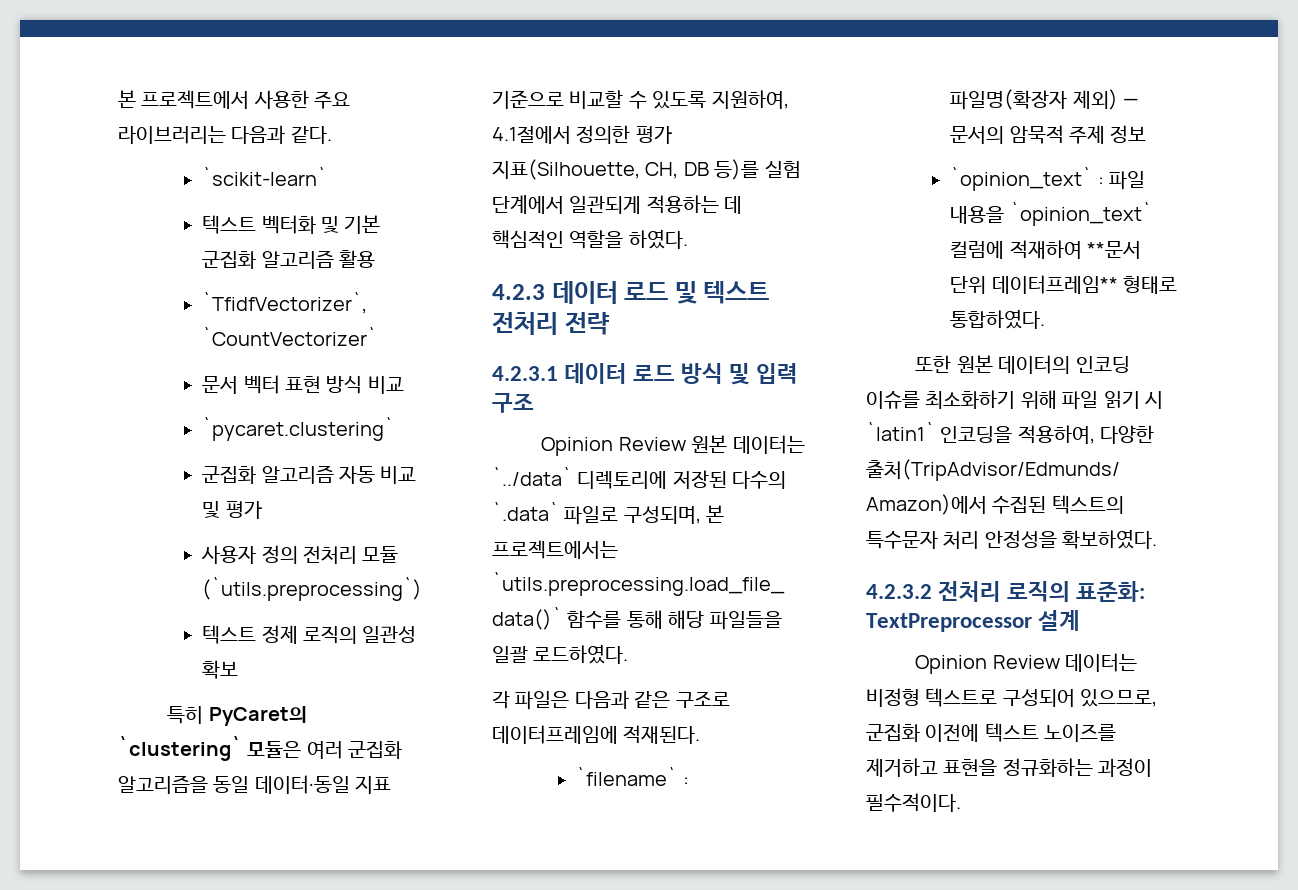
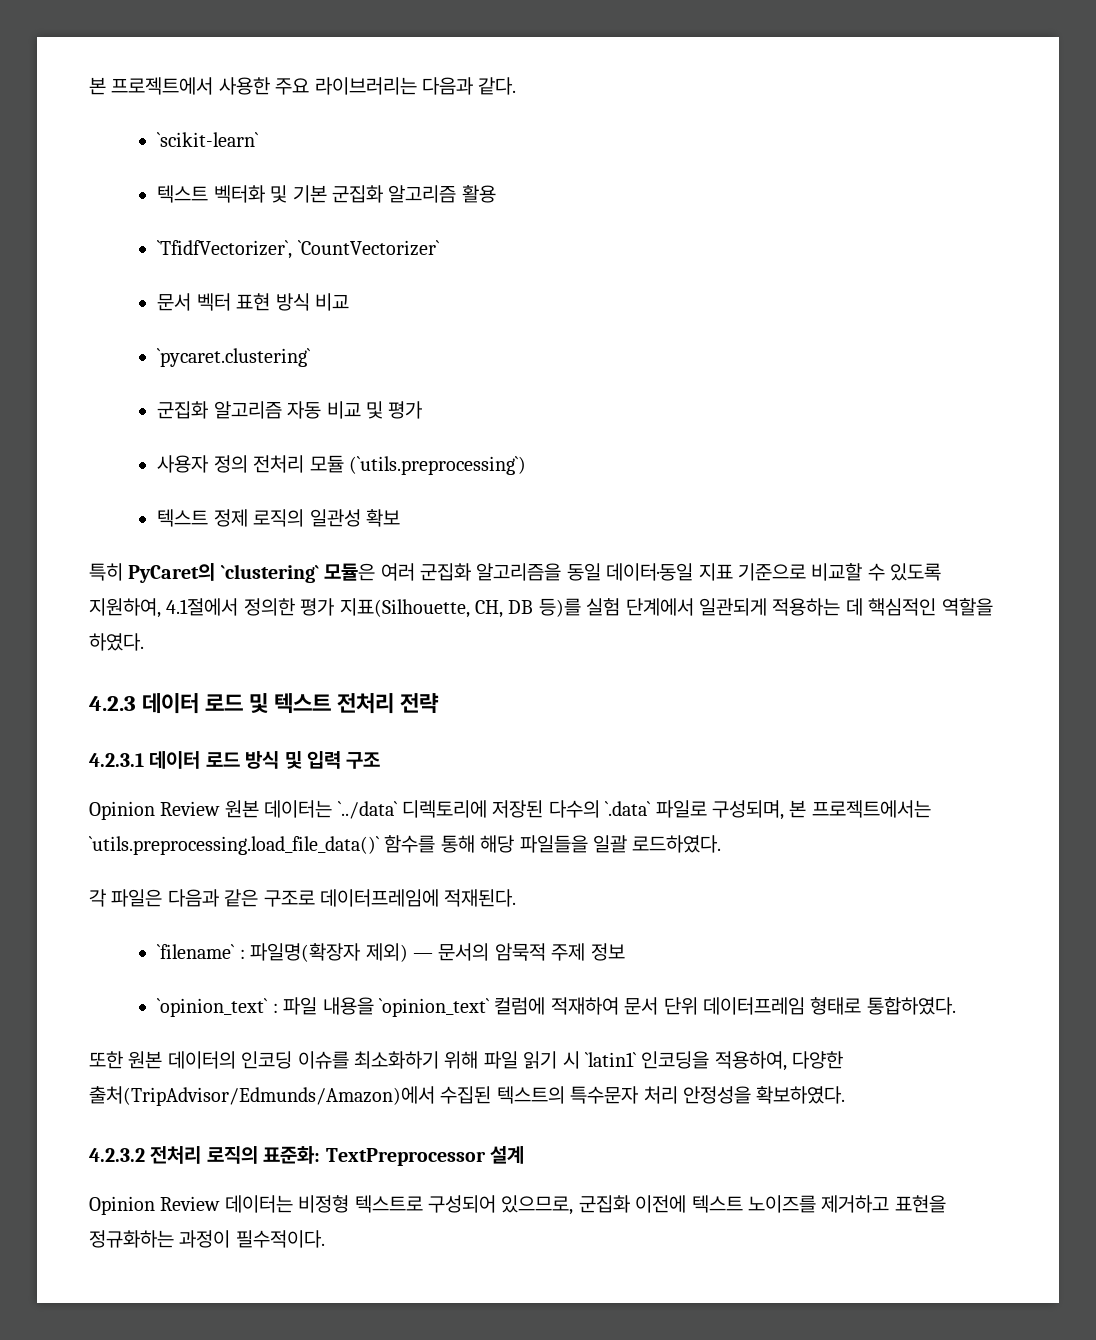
[1087,241,1142,259] [950,275,1118,294] **문서 단위 데이터프레임** -> [624,997,805,1015] 문서 단위 데이터프레임

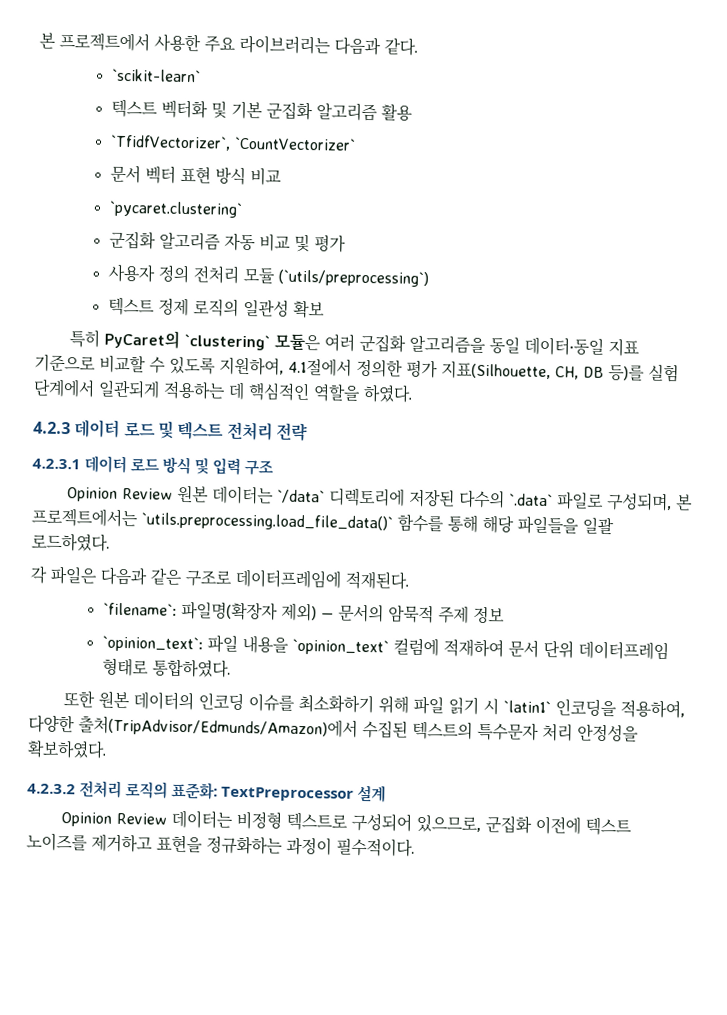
[348,456,526,475] (`utils.preprocessing`) -> [277,269,429,288] (`utils/preprocessing`)
[337,801,398,819] `../data` -> [277,489,326,504] `/data`
[157,944,245,959] `filename` : -> [102,602,177,616] `filename`:
[157,998,278,1017] `opinion_text` : -> [101,635,203,653] `opinion_text`:

